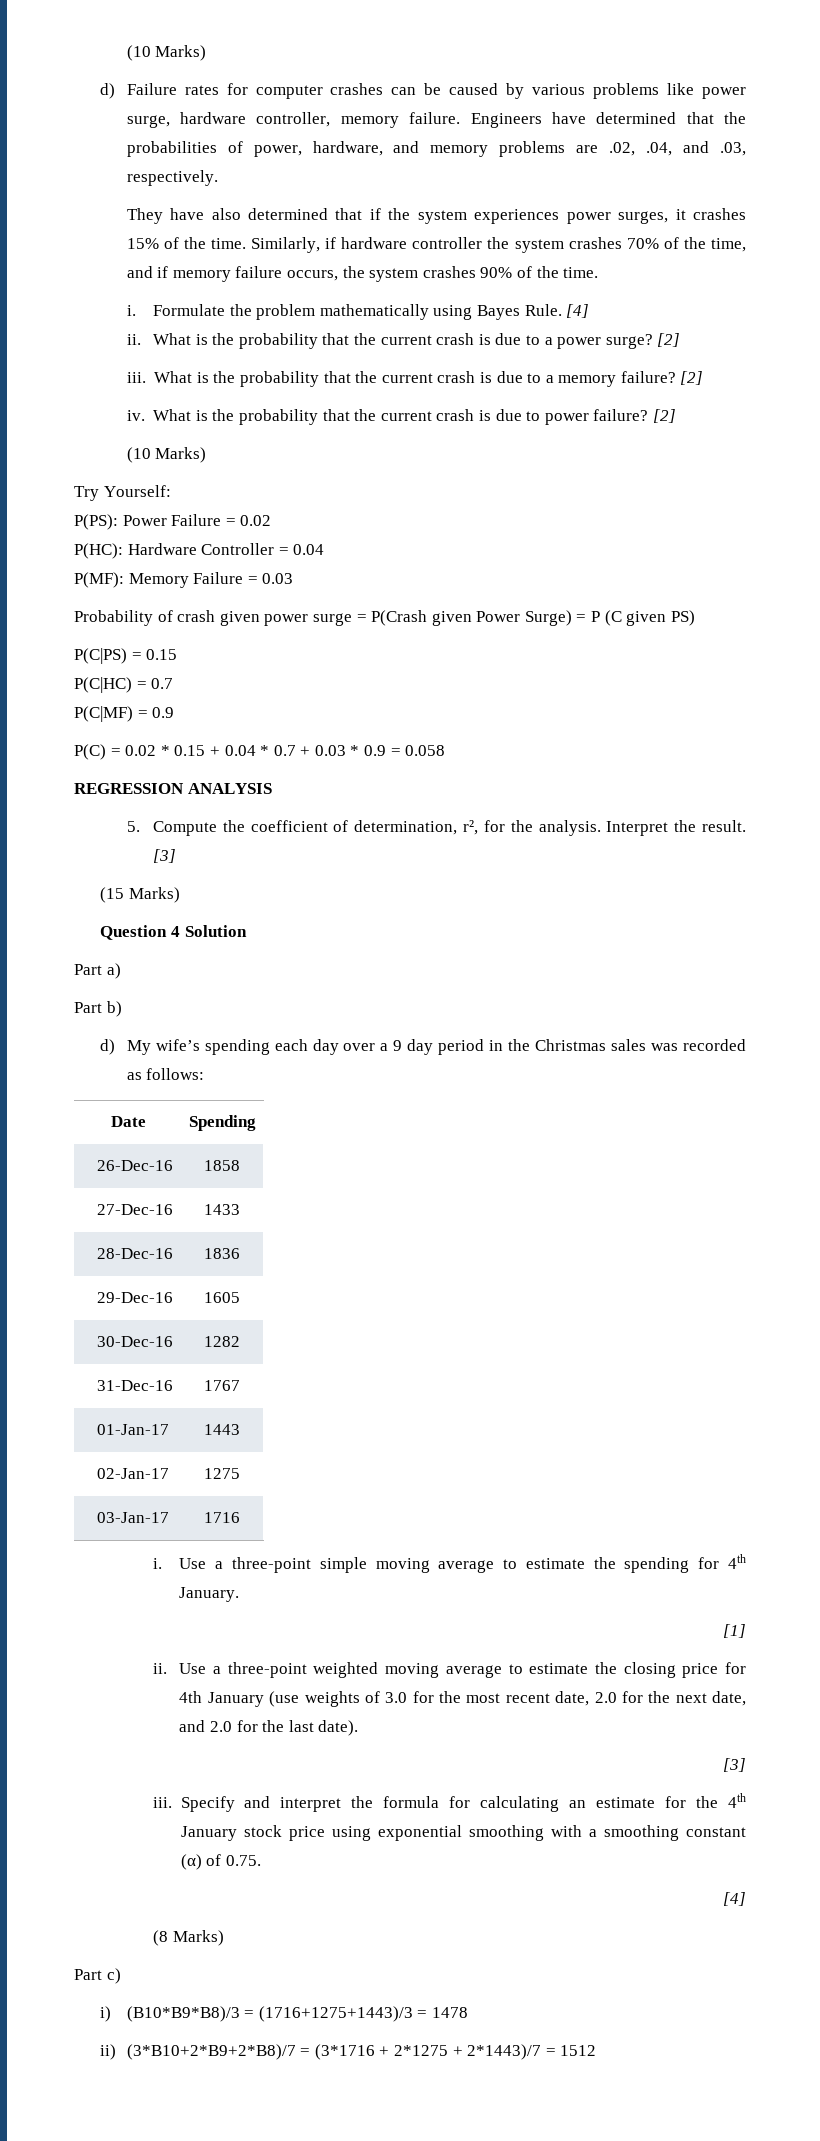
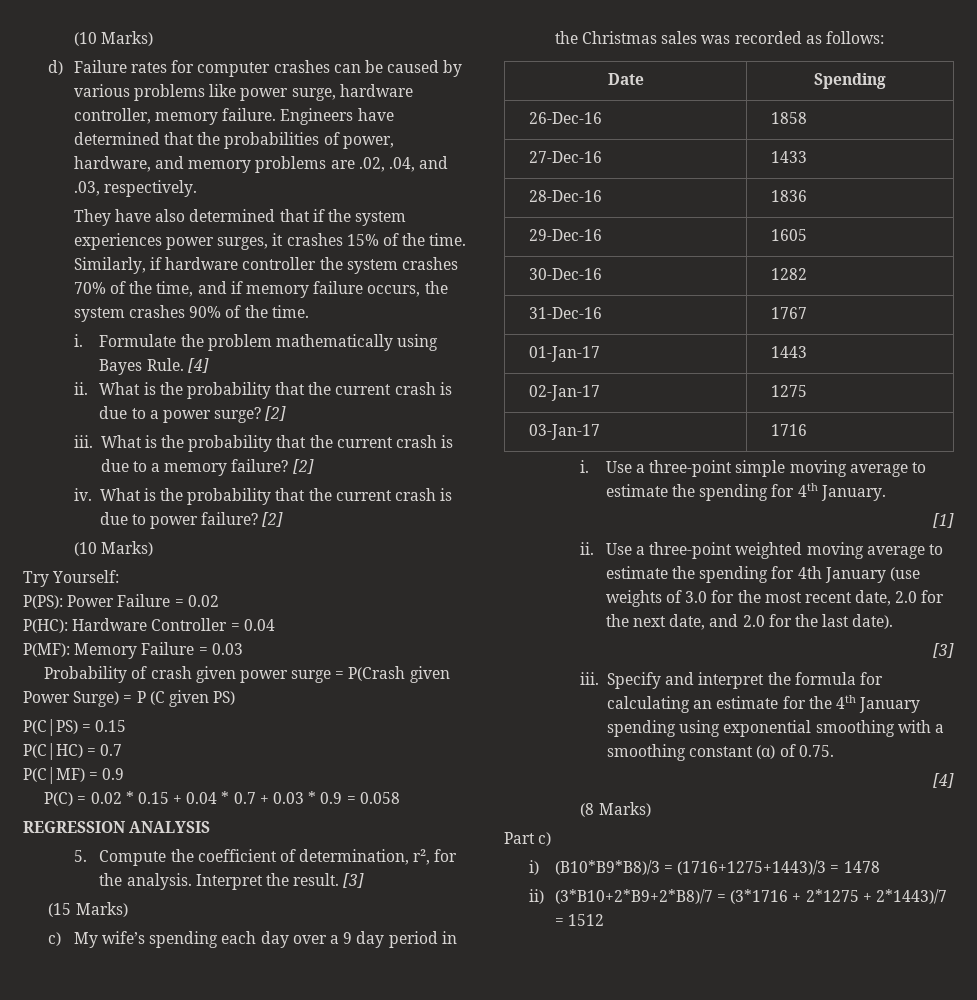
[100,925,247,940] [74,963,121,979] [74,1001,122,1017] [100,1039,116,1055] Question 4 Solution // Part a) // Part b) // d) -> [48,932,62,946] c)
[623,1662,719,1678] closing price -> [699,566,769,583] spending
[243,1825,325,1841] stock price -> [607,720,677,737] spending

